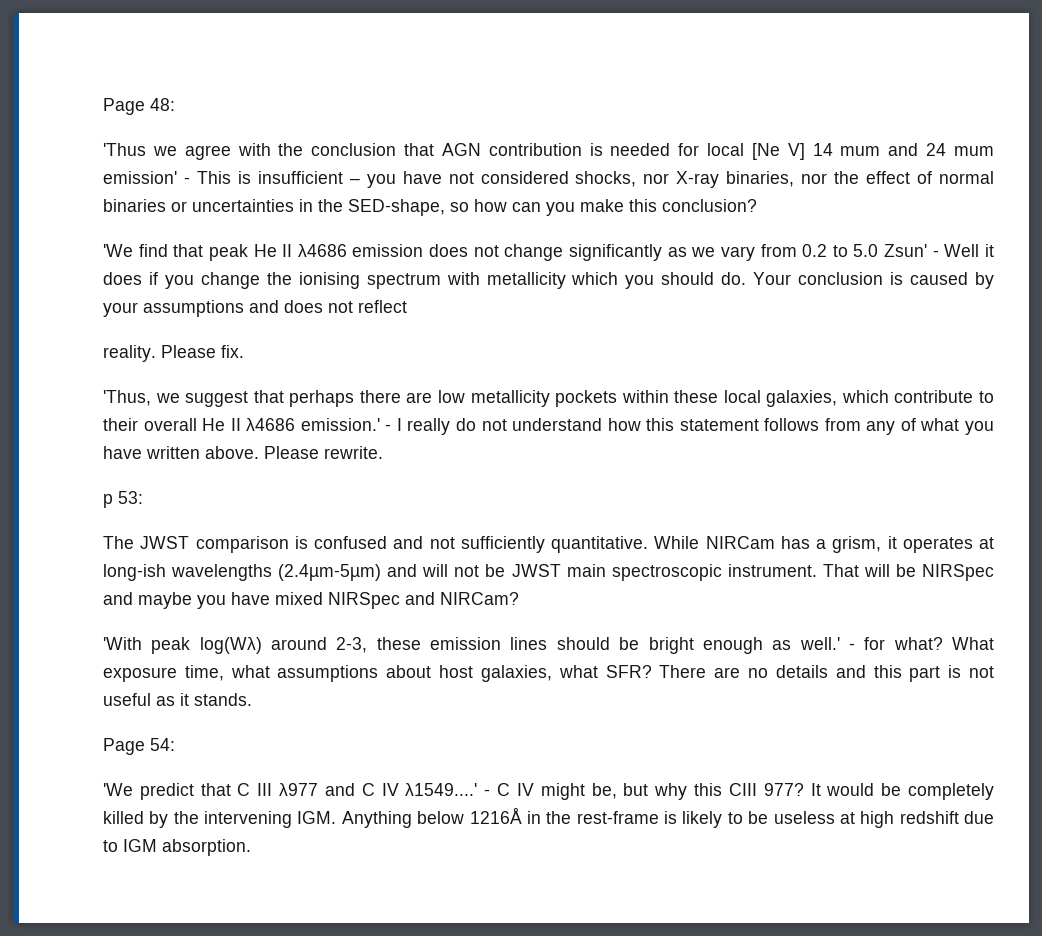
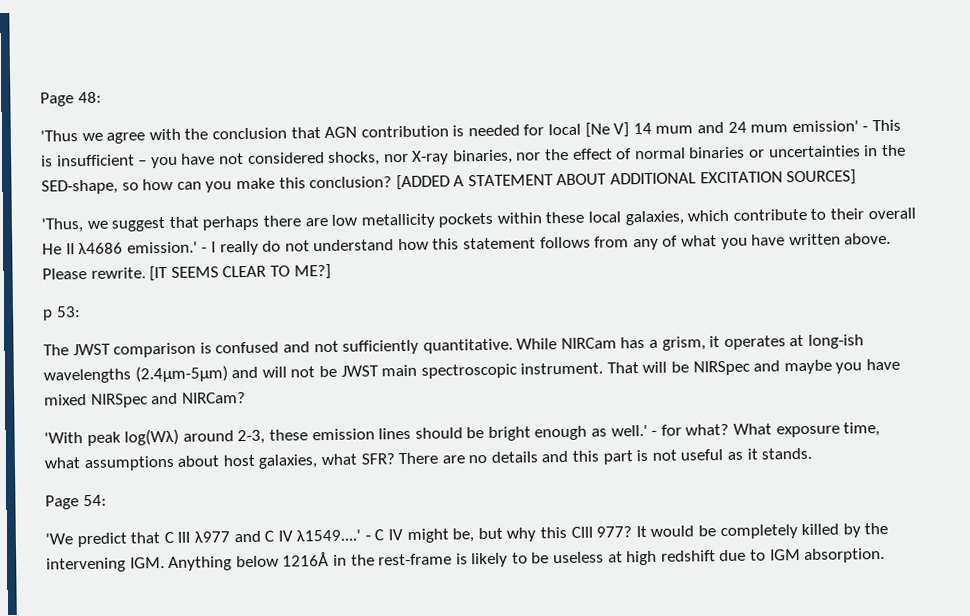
[103,244,994,261] [103,272,995,289] [103,300,407,317] [103,345,244,362] // 'We find that peak He II λ4686 emission does not change significantly as we vary from 0.2 to 5.0 Zsun' - Well it does if you change the ionising spectrum with metallicity which you should do. Your conclusion is caused by your assumptions and does not reflect // reality. Please fix. -> [395,169,857,191] [ADDED A STATEMENT ABOUT ADDITIONAL EXCITATION SOURCES]
(383, 452) none -> [149,263,331,282] [IT SEEMS CLEAR TO ME?]

